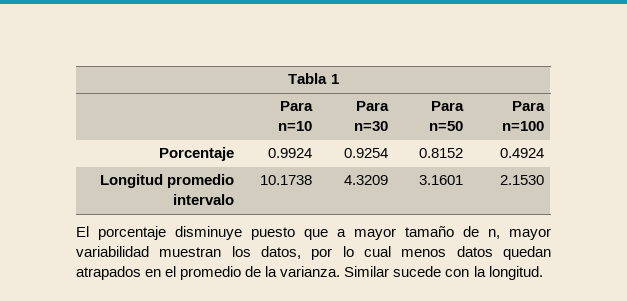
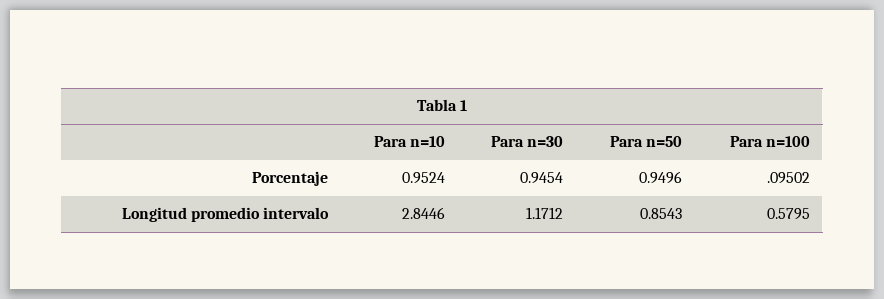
[267,148,312,158] [343,148,388,158] [418,148,463,158] [499,148,544,158] 0.9924 | 0.9254 | 0.8152 | 0.4924 -> [402,172,446,184] [520,172,564,184] [639,171,683,184] [767,172,811,184] 0.9524 | 0.9454 | 0.9496 | .09502
[259,175,312,185] [343,175,388,185] [418,175,463,185] [499,175,544,185] [76,226,551,240] [76,246,551,260] [76,266,543,280] 10.1738 | 4.3209 | 3.1601 | 2.1530 // El porcentaje disminuye puesto que a mayor tamaño de n, mayor variabilidad muestran los datos, por lo cual menos datos quedan atrapados en el promedio de la varianza. Similar sucede con la longitud. -> [402,207,446,219] [526,207,564,219] [640,208,683,219] [767,208,811,220] 2.8446 | 1.1712 | 0.8543 | 0.5795

